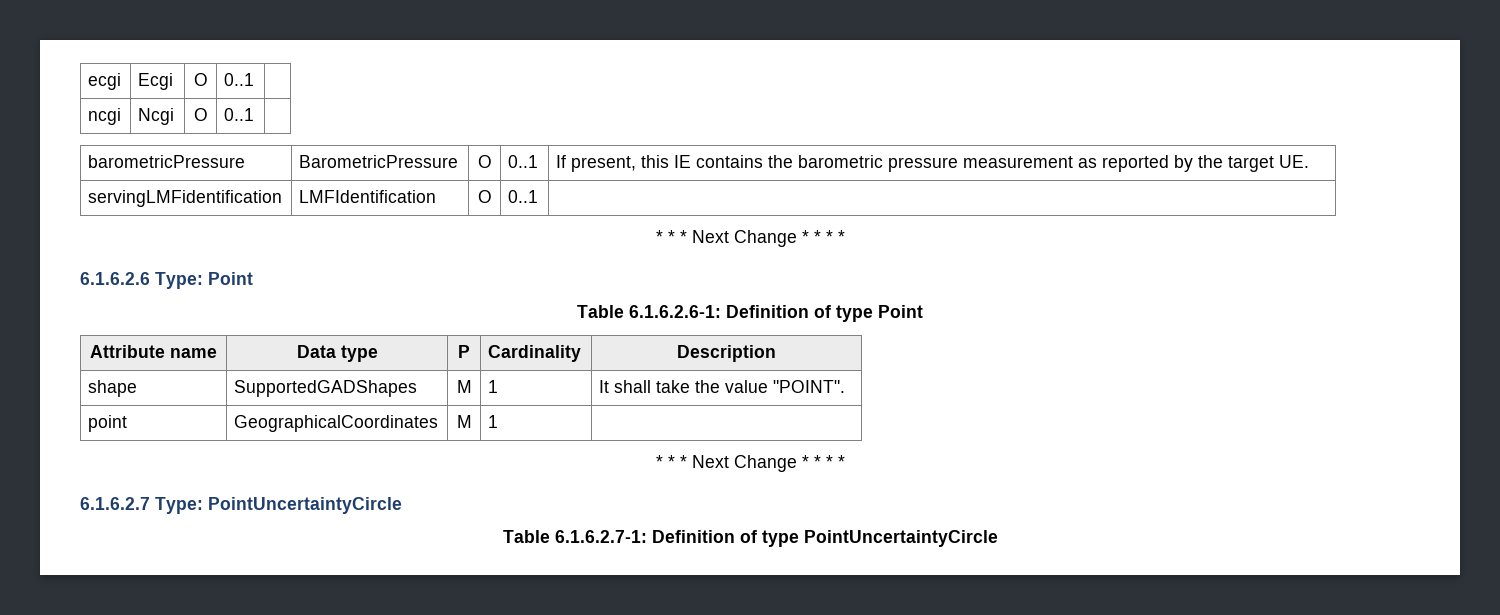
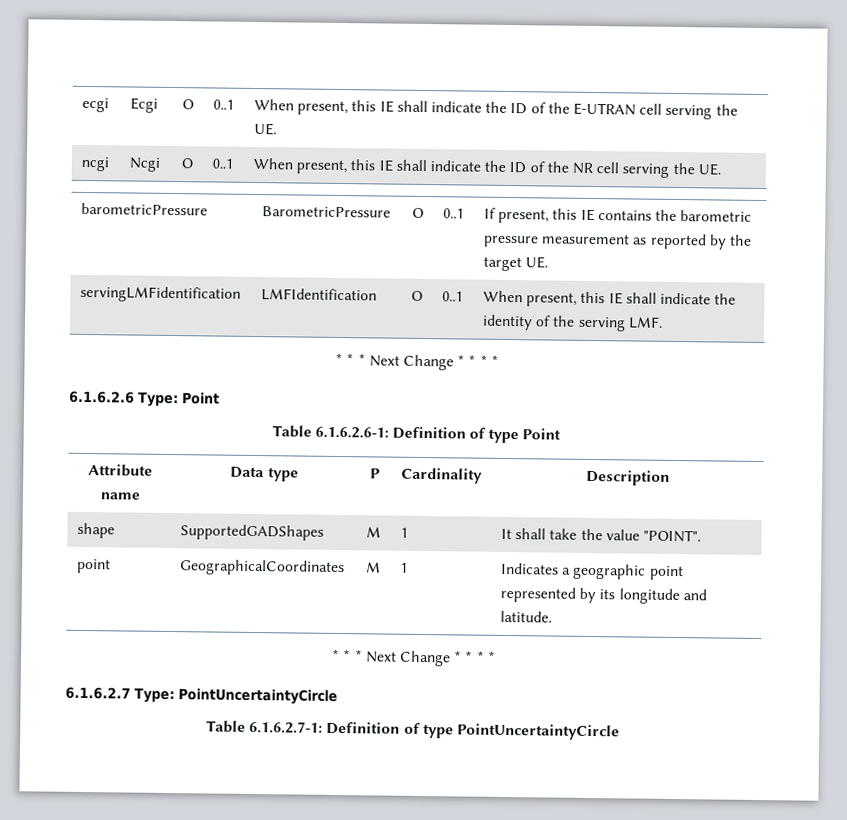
[88,108,122,125] [138,108,175,125] [193,108,208,121] [224,108,255,121] // ncgi | Ncgi | O | 0..1 | -> [254,98,738,120] [254,122,278,136] [81,156,110,172] [129,157,161,172] [181,158,193,169] [212,158,234,169] [253,157,721,178] When present, this IE shall indicate the ID of the E-UTRAN cell serving the UE. // ncgi | Ncgi | O | 0..1 | When present, this IE shall indicate the ID of the NR cell serving the UE.
(539, 196) none -> [483,290,737,307] [482,314,663,332] When present, this IE shall indicate the identity of the serving LMF.
(499, 421) none -> [501,562,684,581] [500,586,707,605] [500,610,553,623] Indicates a geographic point represented by its longitude and latitude.

